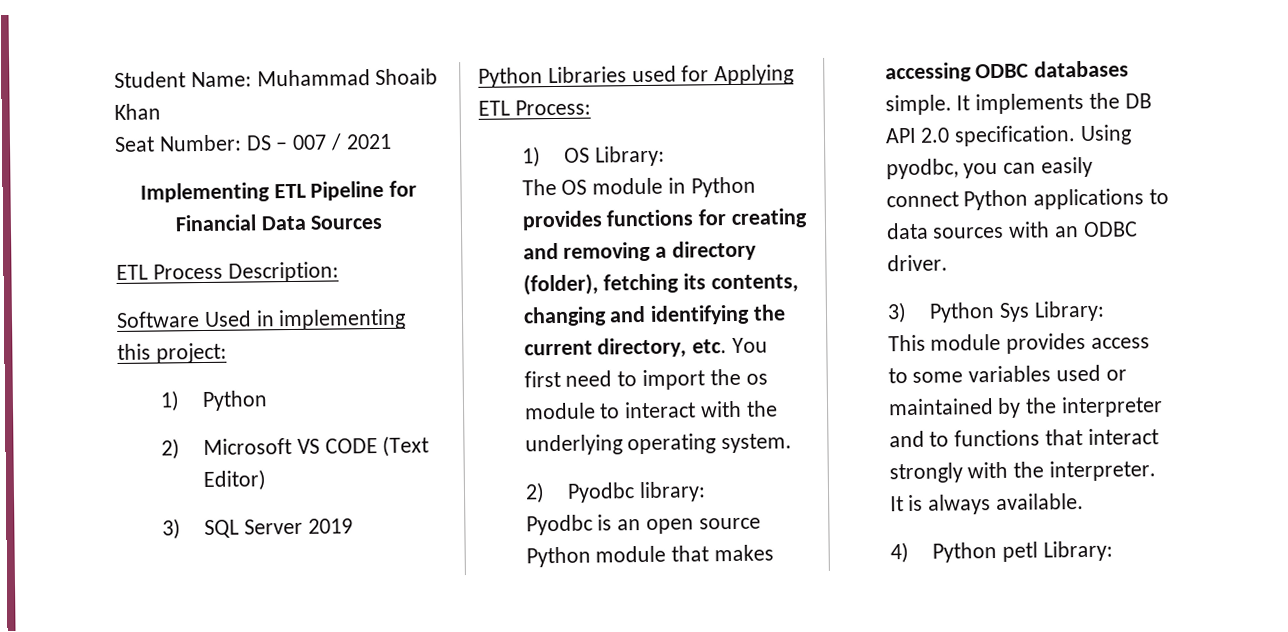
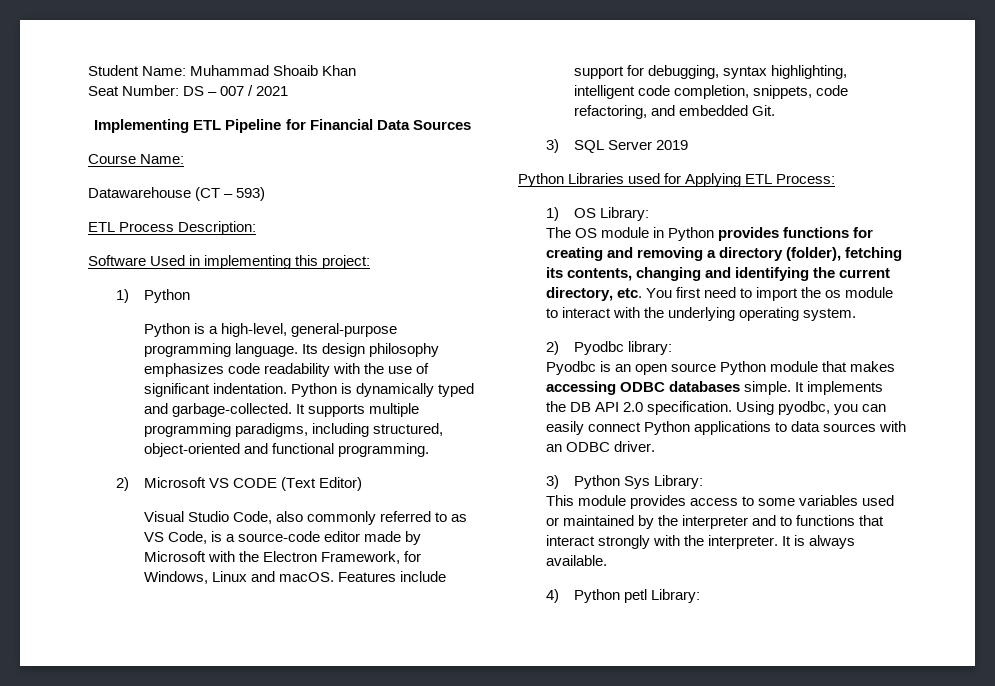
(383, 222) none -> [88,154,185,164] [88,187,266,201] // Course Name: // Datawarehouse (CT – 593)
(269, 401) none -> [143,323,397,337] [143,343,439,357] [143,363,429,377] [143,383,474,397] [143,403,419,417] [143,423,443,437] [143,443,429,457] // Python is a high-level, general-purpose programming language. Its design philosophy emphasizes code readability with the use of significant indentation. Python is dynamically typed and garbage-collected. It supports multiple programming paradigms, including structured, object-oriented and functional programming.
(267, 480) none -> [143,511,467,525] [143,531,421,545] [143,551,421,564] [143,571,446,584] [573,65,847,79] [573,85,848,99] [573,105,775,119] // Visual Studio Code, also commonly referred to as VS Code, is a source-code editor made by Microsoft with the Electron Framework, for Windows, Linux and macOS. Features include support for debugging, syntax highlighting, intelligent code completion, snippets, code refactoring, and embedded Git.

